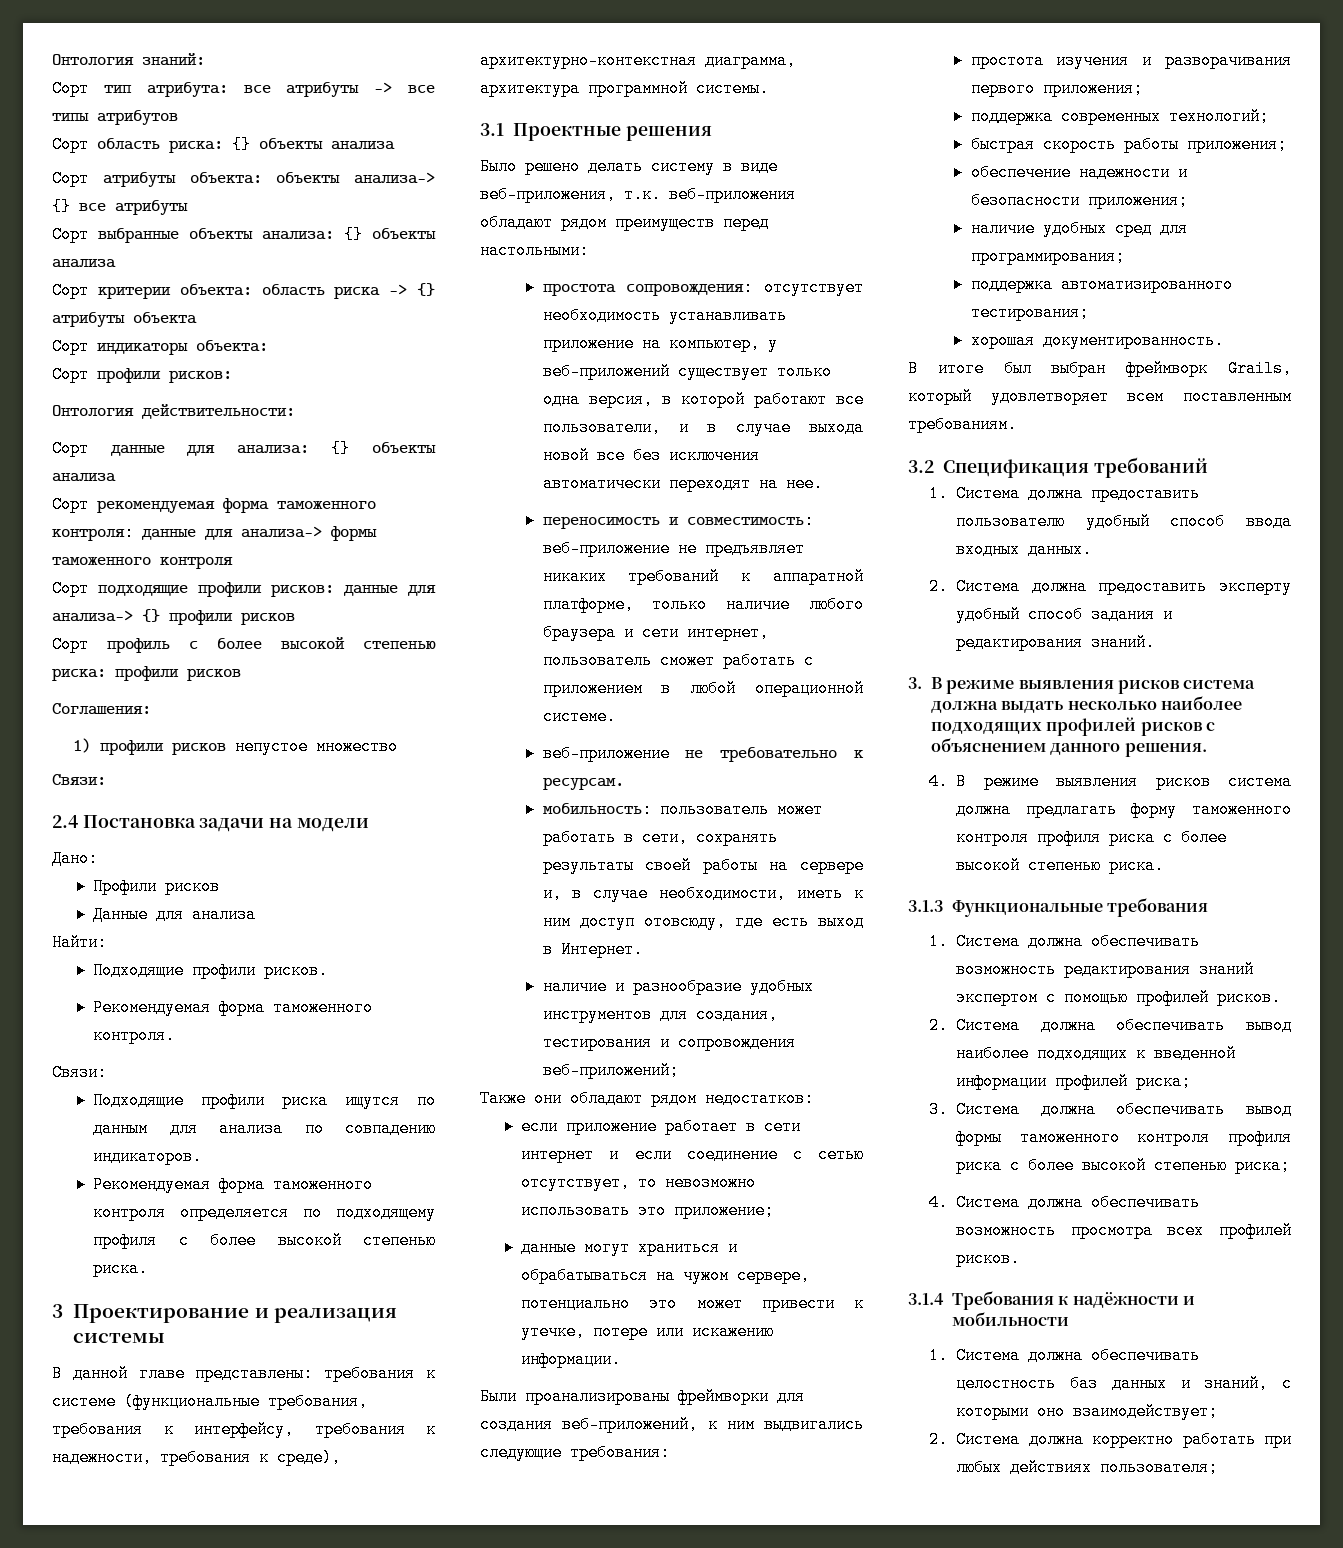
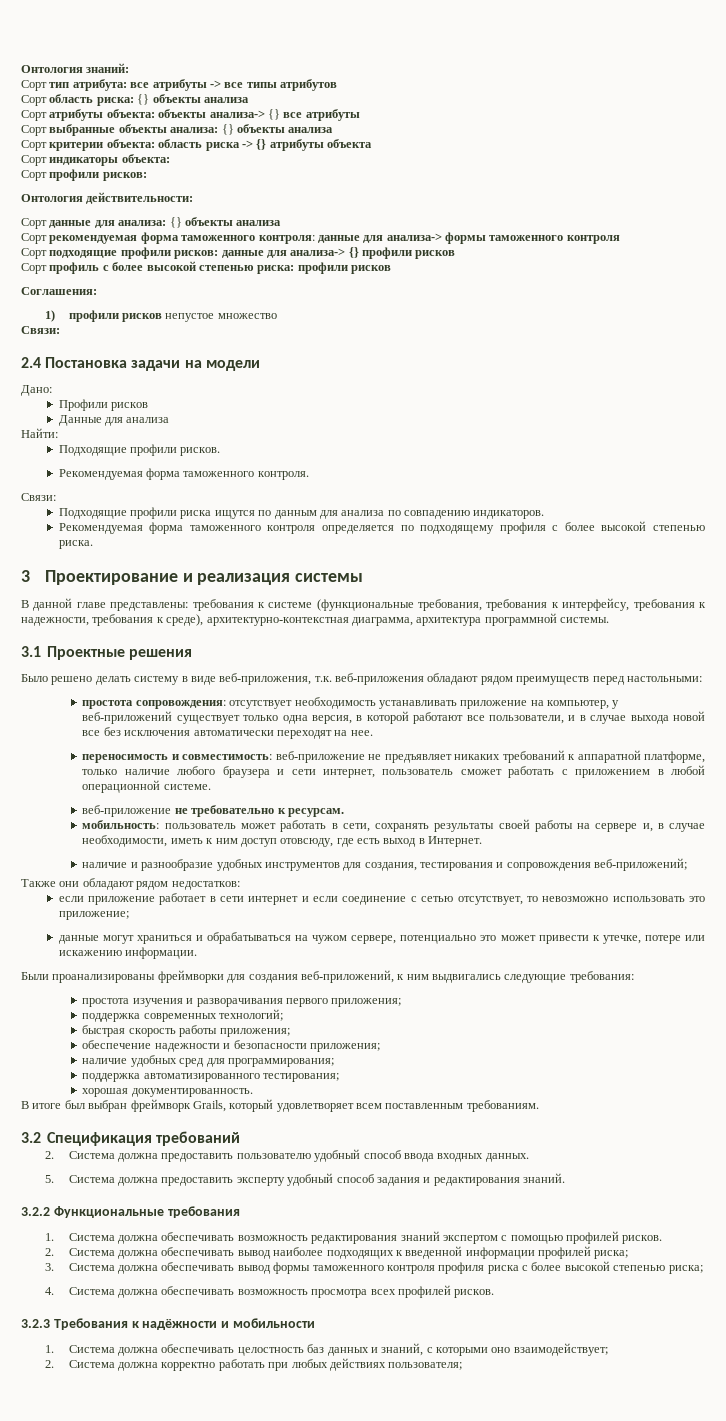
[929,485,949,502] 1. -> [44,1151,54,1159] 2.
[929,578,949,595] 2. -> [44,1175,54,1183] 5.
[908,677,1256,694] [931,696,1242,713] [931,717,1215,736] [931,738,1207,757] [929,773,1291,790] [956,802,1291,818] [956,830,1227,846] [956,857,1165,874] [908,900,943,912] 3. В режиме выявления рисков система должна выдать несколько наиболее подходящих профилей рисков с объяснением данного решения. // 4. В режиме выявления рисков система должна предлагать форму таможенного контроля профиля риска с более высокой степенью риска. // 3.1.3 -> [21,1207,50,1216] 3.2.2
[908,1293,944,1305] 3.1.4 -> [21,1319,50,1328] 3.2.3

